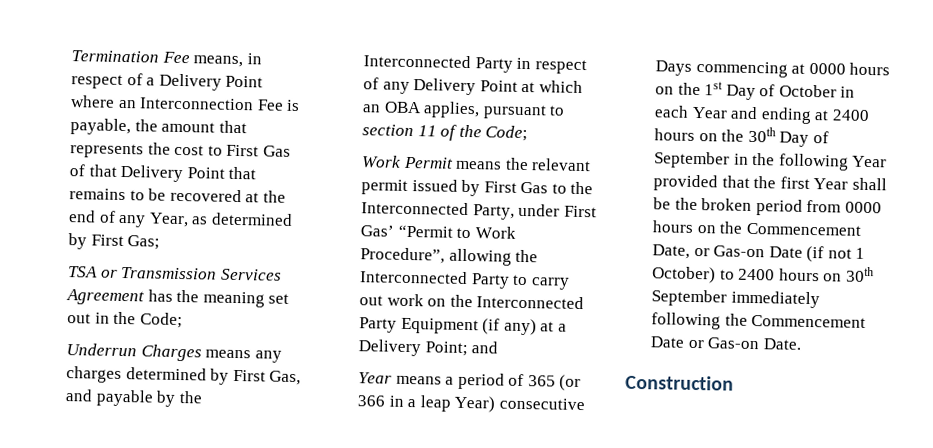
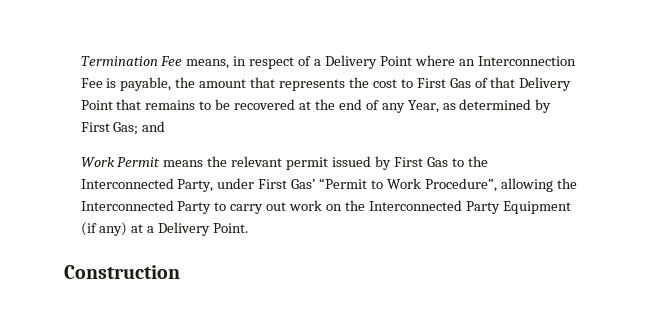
[67,266,282,281] [65,289,290,308] [66,311,183,329] [65,343,282,363] [65,366,302,386] [64,389,203,407] [362,54,587,75] [362,77,583,96] [361,101,566,120] [361,124,529,142] // TSA or Transmission Services Agreement has the meaning set out in the Code; // Underrun Charges means any charges determined by First Gas, and payable by the Interconnected Party in respect of any Delivery Point at which an OBA applies, pursuant to section 11 of the Code; -> [142,121,166,132] and
[424,341,499,357] [357,372,582,392] [356,395,585,413] [654,60,891,78] [654,81,856,101] [653,105,870,124] [653,126,829,147] [653,151,888,171] [652,174,887,192] [652,197,882,216] [651,220,862,236] [651,244,866,263] [651,266,874,284] [650,289,820,309] [650,312,867,330] [649,336,802,350] Point; and // Year means a period of 365 (or 366 in a leap Year) consecutive Days commencing at 0000 hours on the 1st Day of October in each Year and ending at 2400 hours on the 30th Day of September in the following Year provided that the first Year shall be the broken period from 0000 hours on the Commencement Date, or Gas-on Date (if not 1 October) to 2400 hours on 30th September immediately following the Commencement Date or Gas-on Date. -> [213,223,249,233] Point.

